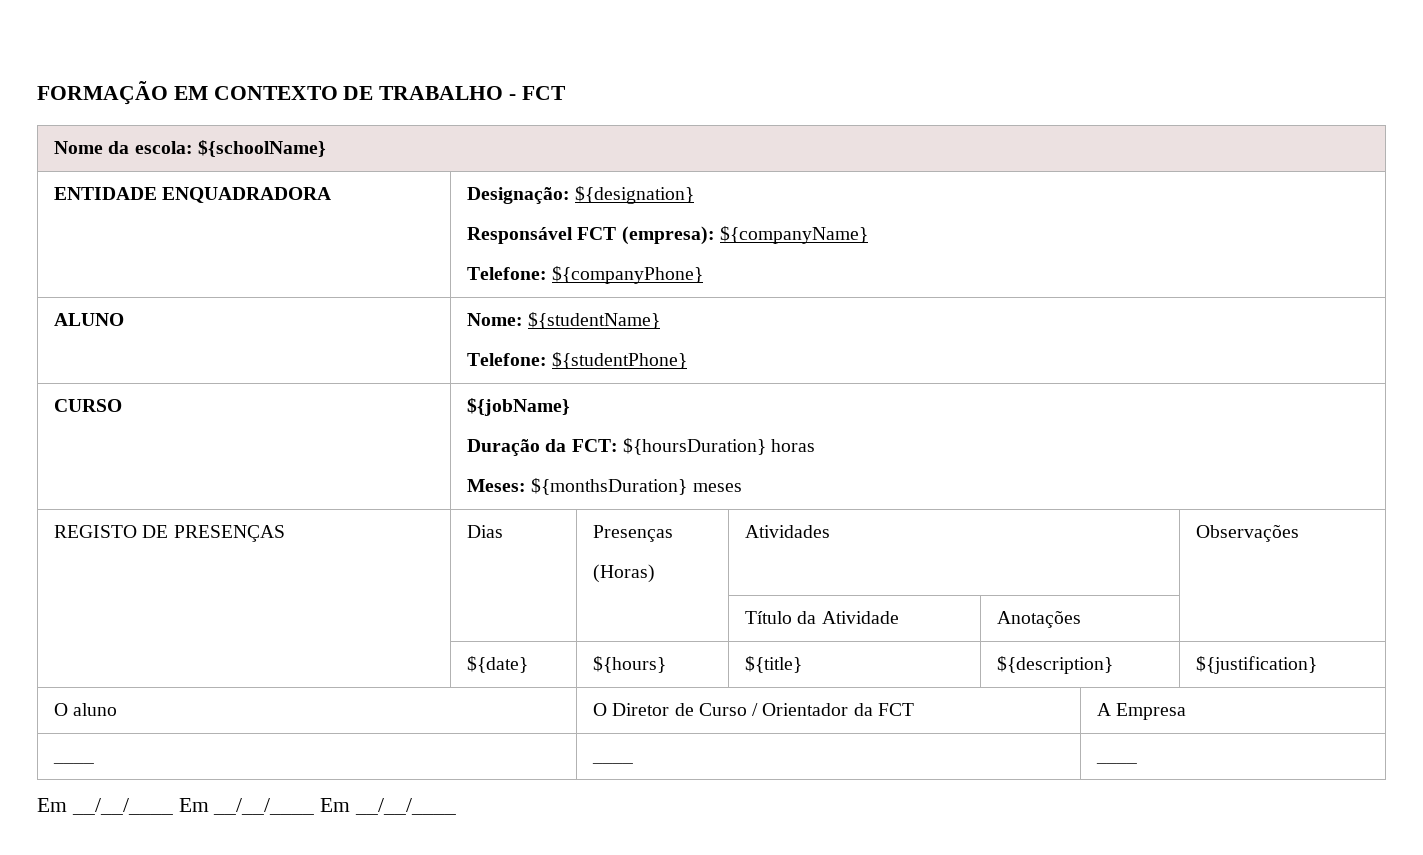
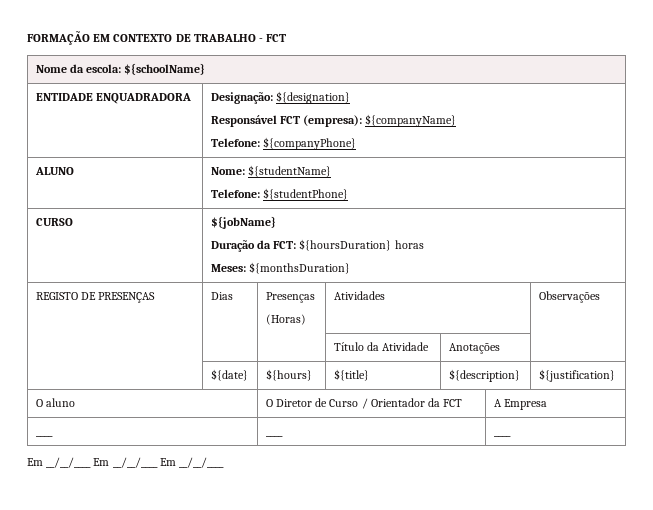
[692,483,742,492] meses -> (351, 268) none

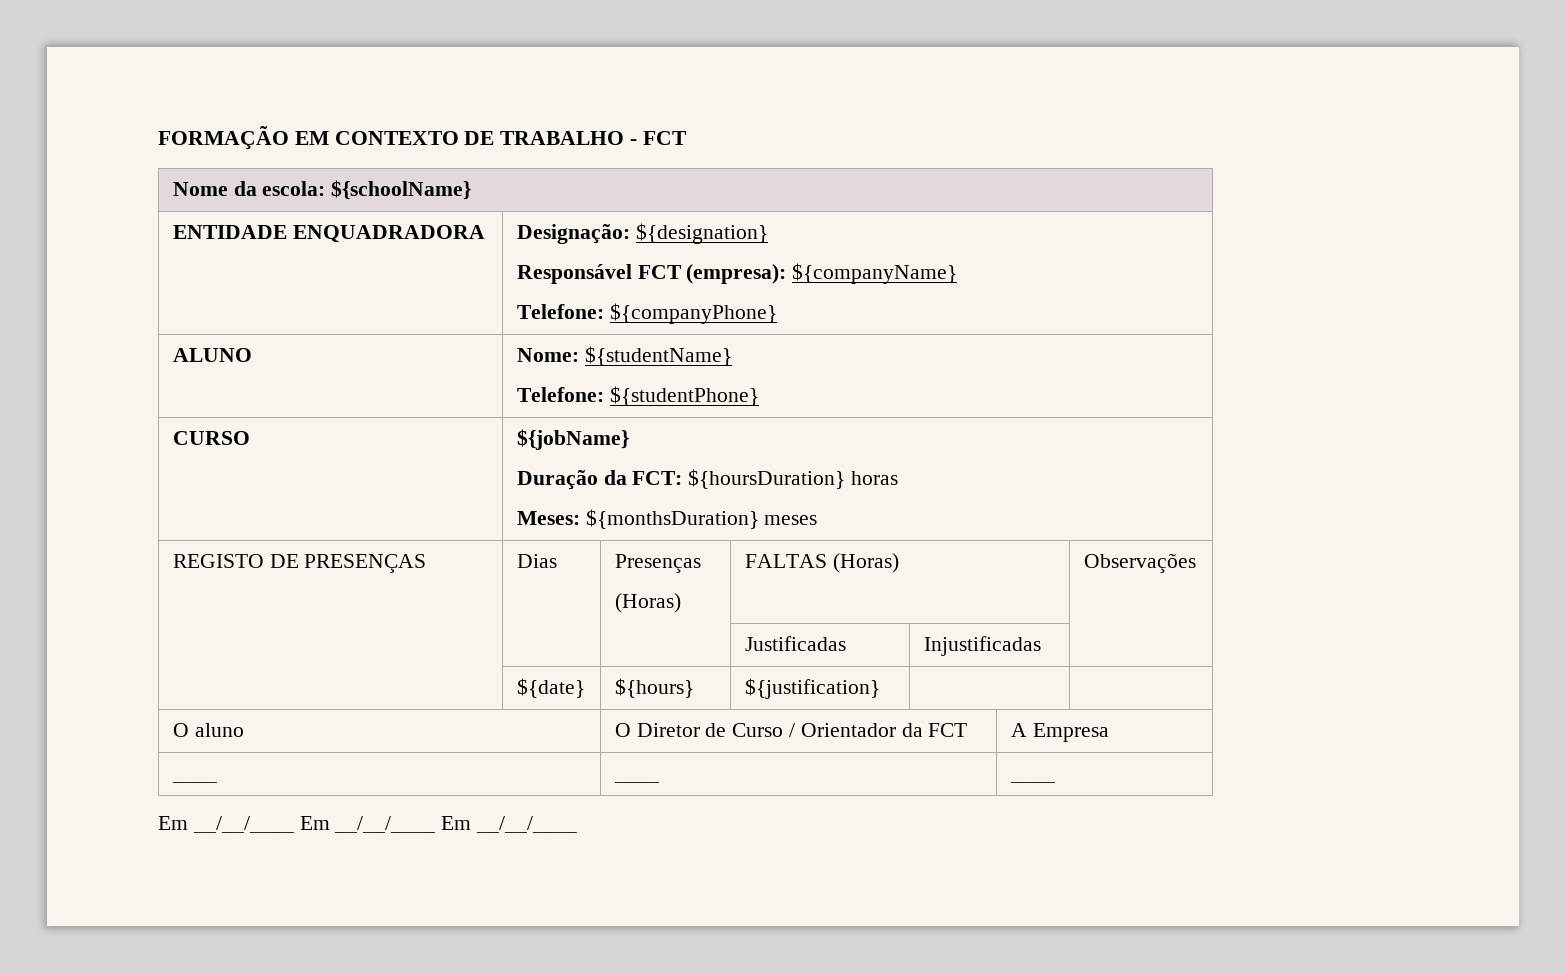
(351, 268) none -> [764,515,818,525] meses
[333,291,385,300] Atividades -> [744,553,899,573] FALTAS (Horas)
[333,342,430,351] [448,343,500,354] Título da Atividade | Anotações -> [744,636,846,651] [923,636,1041,656] Justificadas | Injustificadas
[333,369,369,381] [448,369,520,382] [538,369,615,382] ${title} | ${description} | ${justification} -> [744,678,880,699] ${justification} | |

